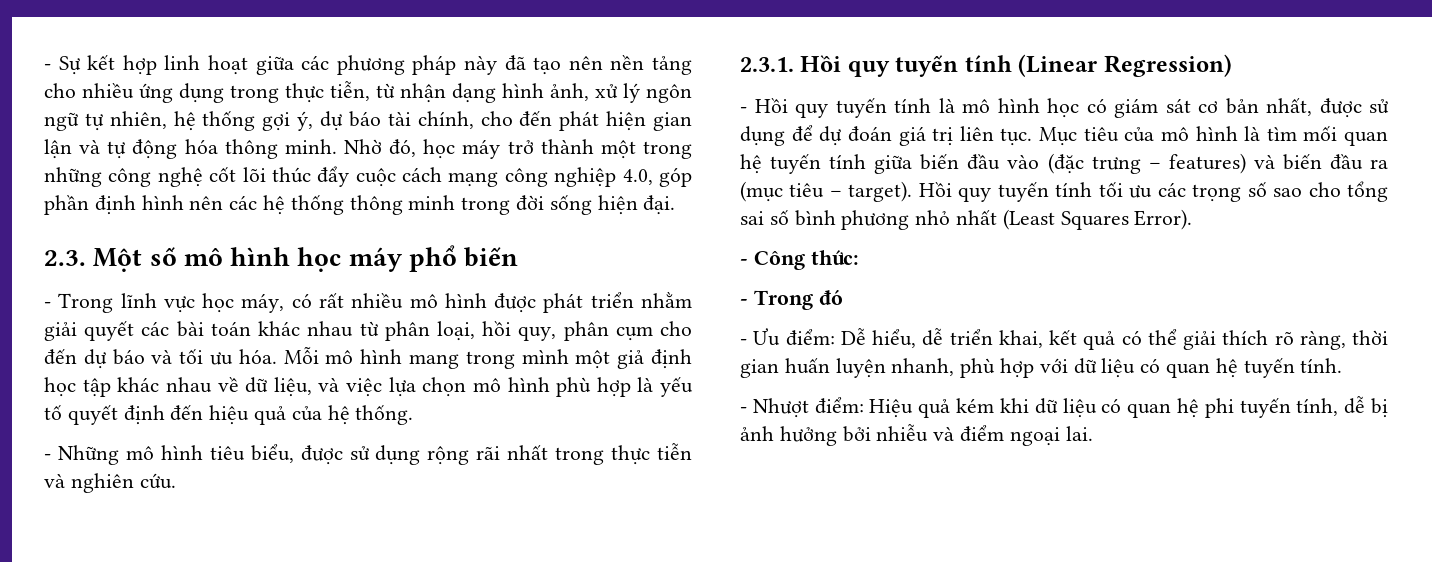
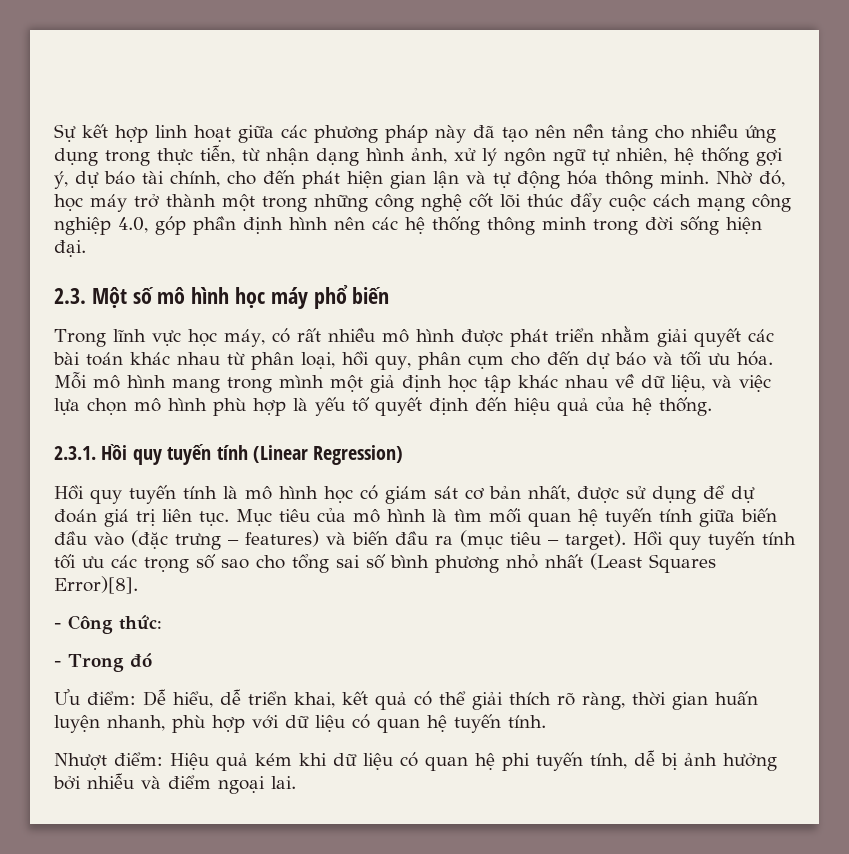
[44,64,51,70] - -> (54, 133) none
[44,302,51,308] - -> (390, 295) none
[44,443,693,465] [44,473,176,493] // - Những mô hình tiêu biểu, được sử dụng rộng rãi nhất trong thực tiễn và nghiên cứu. -> (712, 406) none
[740,107,747,113] - -> (404, 455) none
[1134,209,1193,230] Error). -> [54,576,138,594] Error)[8].
[740,339,747,345] - -> (152, 660) none
[740,407,747,413] - -> (546, 721) none

